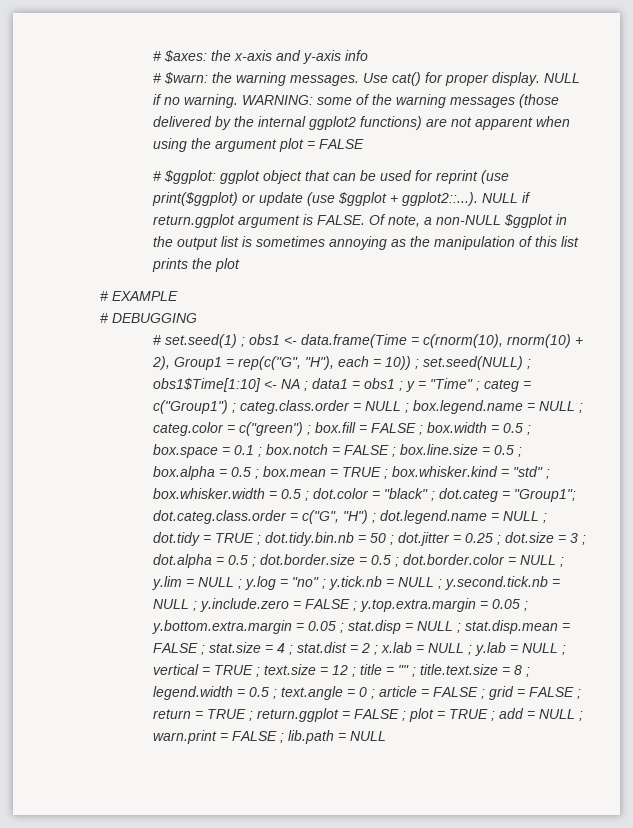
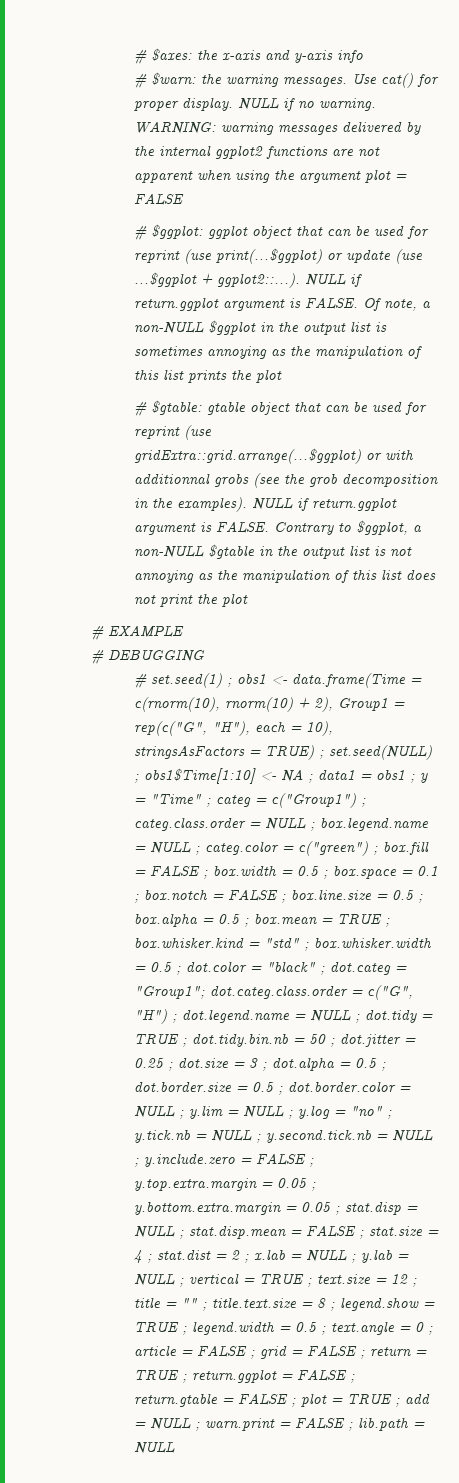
[317,94,393,105] some of the -> (217, 127) none
[519,94,560,108] (those -> (339, 130) none
[360,116,423,130] functions) -> [266,146,329,159] functions
[152,192,239,206] print($ggplot) -> [216,248,323,264] print(...$ggplot)
[338,192,388,206] $ggplot -> [134,272,198,287] ...$ggplot
(241, 265) none -> [134,400,428,416] [134,425,213,440] [134,448,415,464] [134,473,439,488] [134,497,398,512] [134,520,423,535] [134,544,413,559] [134,569,437,583] [134,593,249,607] // # $gtable: gtable object that can be used for reprint (use gridExtra::grid.arrange(...$ggplot) or with additionnal grobs (see the grob decomposition in the examples). NULL if return.ggplot argument is FALSE. Contrary to $ggplot, a non-NULL $gtable in the output list is not annoying as the manipulation of this list does not print the plot
[385,356,412,370] 10)) -> [306,721,334,736] [134,745,315,760] 10), stringsAsFactors = TRUE)
(531, 672) none -> [340,1297,436,1311] [134,1322,188,1335] legend.show = TRUE ;
(407, 716) none -> [134,1393,297,1407] return.gtable = FALSE ;

